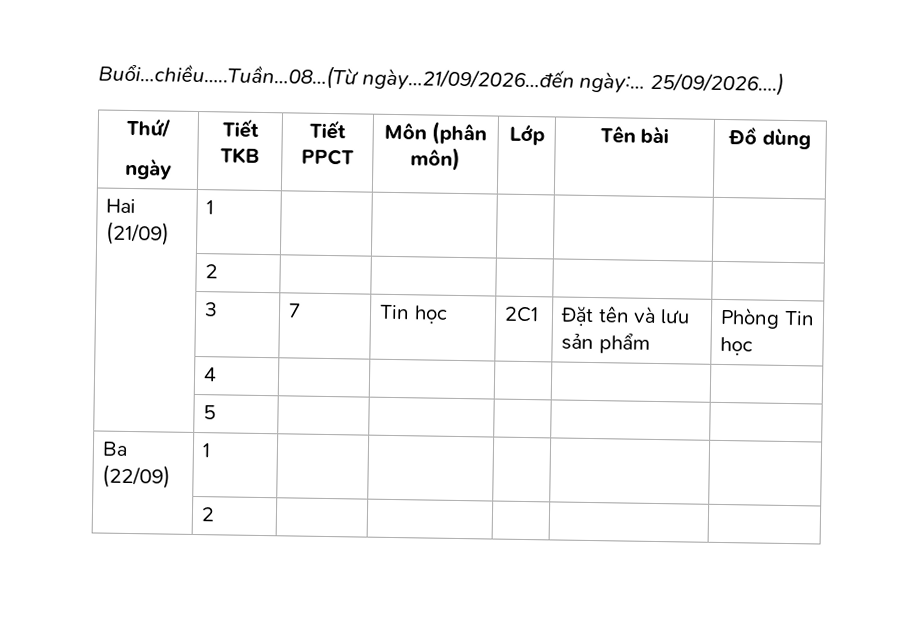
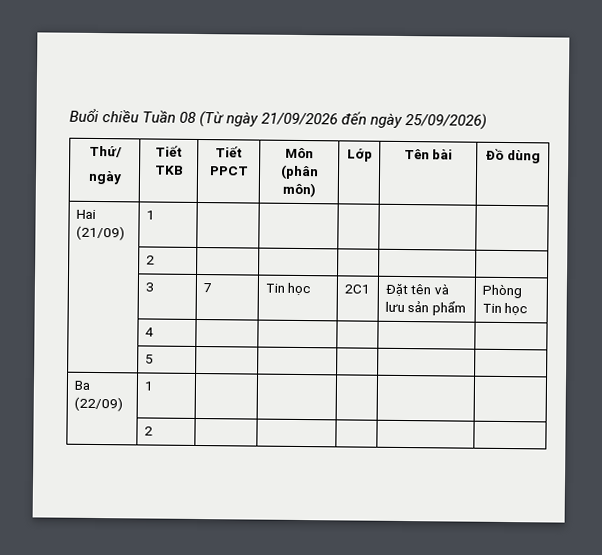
[98,62,785,96] Buổi…chiều…..Tuần…08…(Từ ngày…21/09/2026…đến ngày:… 25/09/2026….) -> [69,108,488,130] Buổi chiều Tuần 08 (Từ ngày 21/09/2026 đến ngày 25/09/2026)

